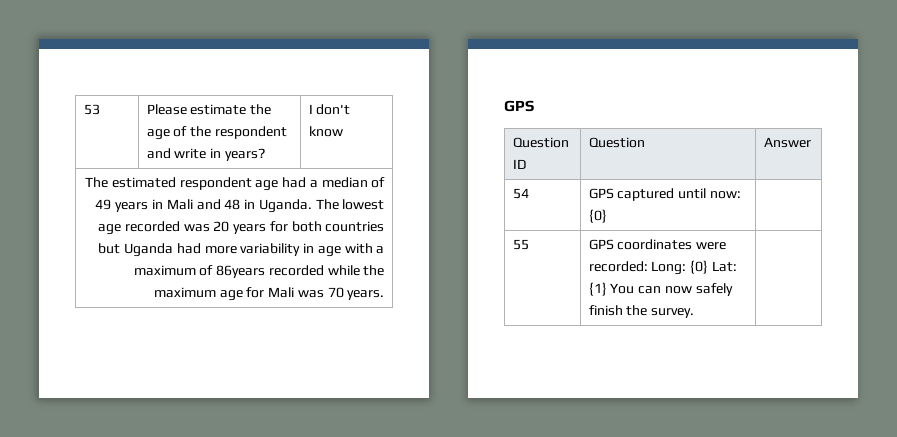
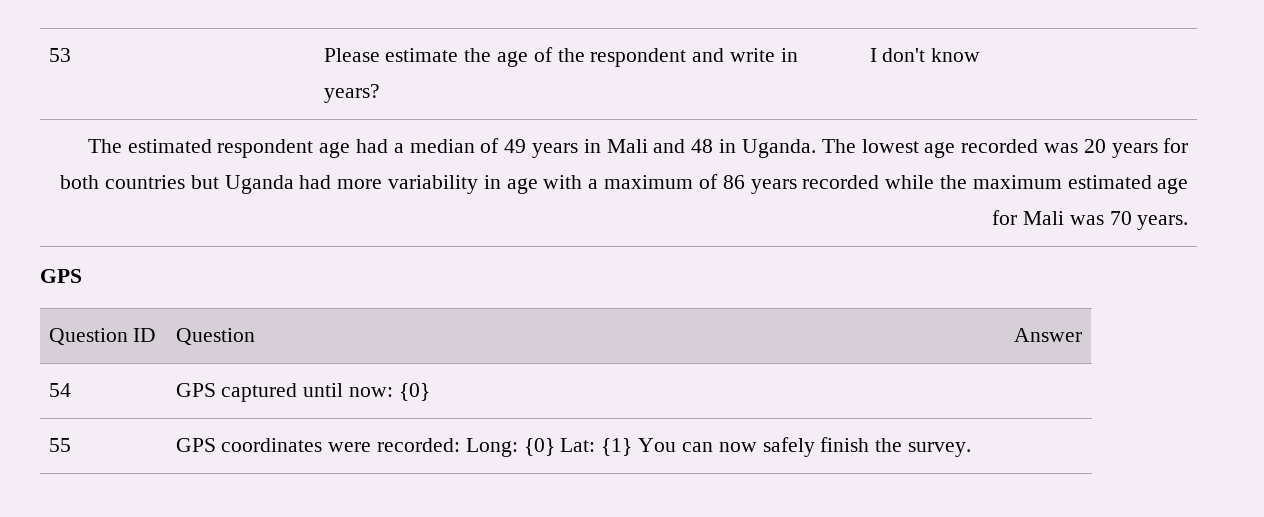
[216,265,266,278] 86years -> [722,175,797,194] 86 years
(216, 292) none -> [1067,175,1152,189] estimated

